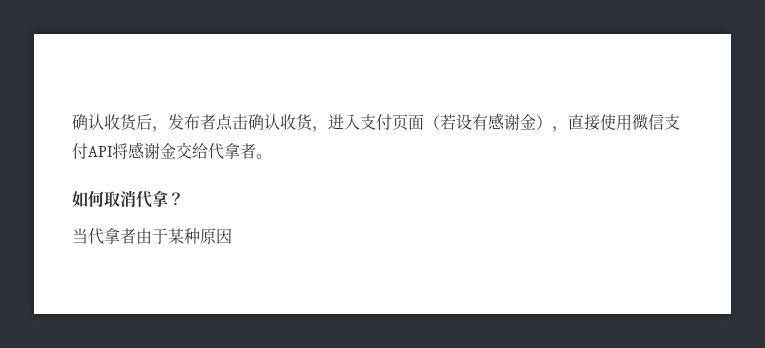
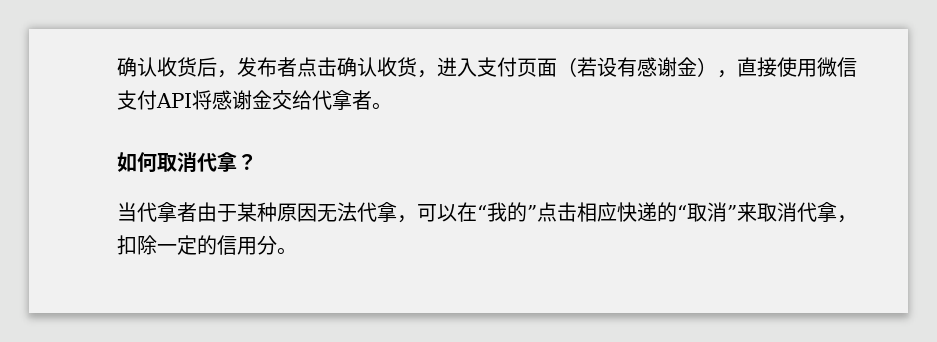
(232, 236) none -> [317,202,857,223] [117,235,297,255] 无法代拿，可以在“我的”点击相应快递的“取消”来取消代拿，扣除一定的信用分。

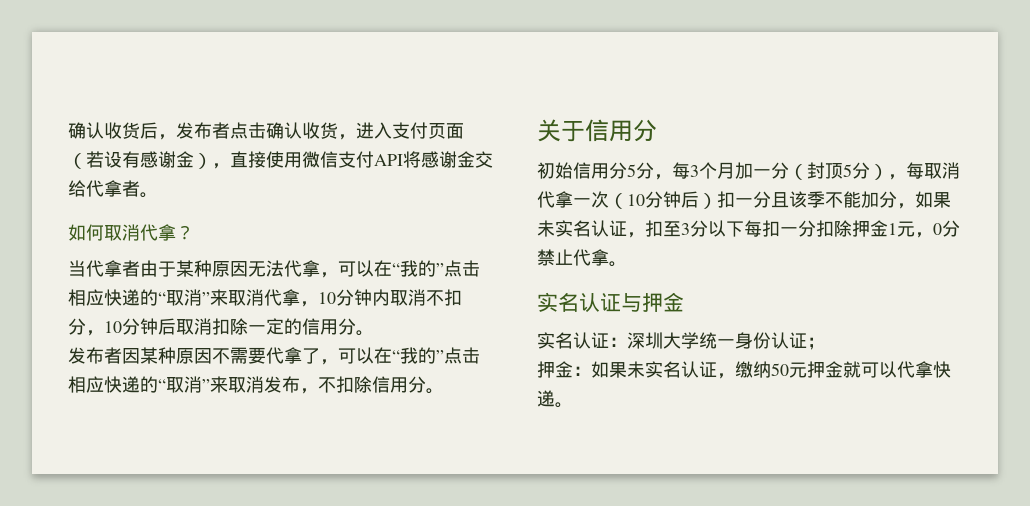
(857, 219) none -> [318,289,462,306] [68,318,212,336] 10分钟内取消不扣分，10分钟后取消
(297, 251) none -> [68,347,480,365] [68,376,444,394] [537,119,657,142] [537,162,960,180] [537,191,951,209] [537,220,960,238] [537,249,627,267] [537,292,684,313] [537,332,825,350] [537,361,951,379] [537,390,573,408] // 发布者因某种原因不需要代拿了，可以在“我的”点击相应快递的“取消”来取消发布，不扣除信用分。 // 关于信用分 // 初始信用分5分，每3个月加一分（封顶5分），每取消代拿一次（10分钟后）扣一分且该季不能加分，如果未实名认证，扣至3分以下每扣一分扣除押金1元，0分禁止代拿。 // 实名认证与押金 // 实名认证：深圳大学统一身份认证； // 押金：如果未实名认证，缴纳50元押金就可以代拿快递。

